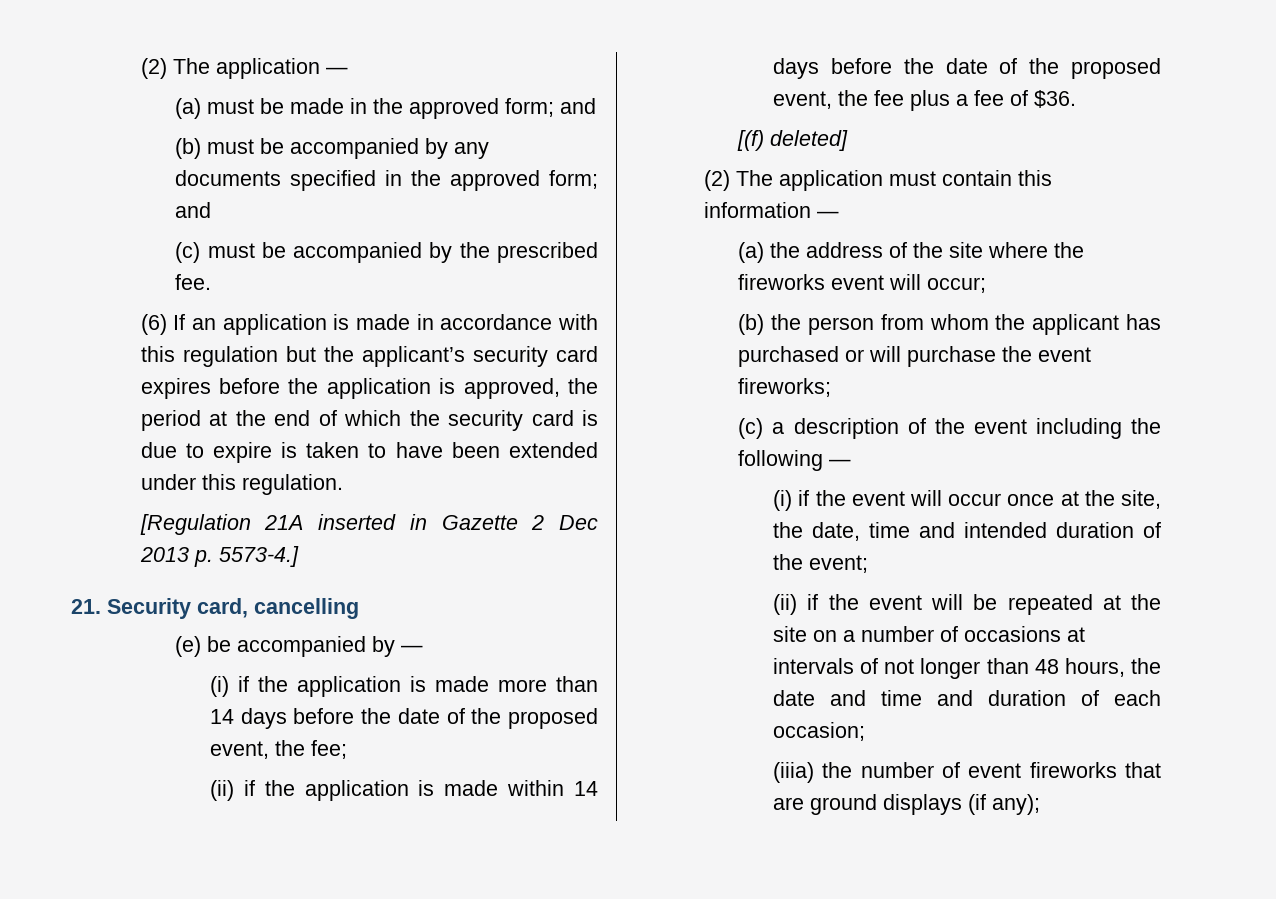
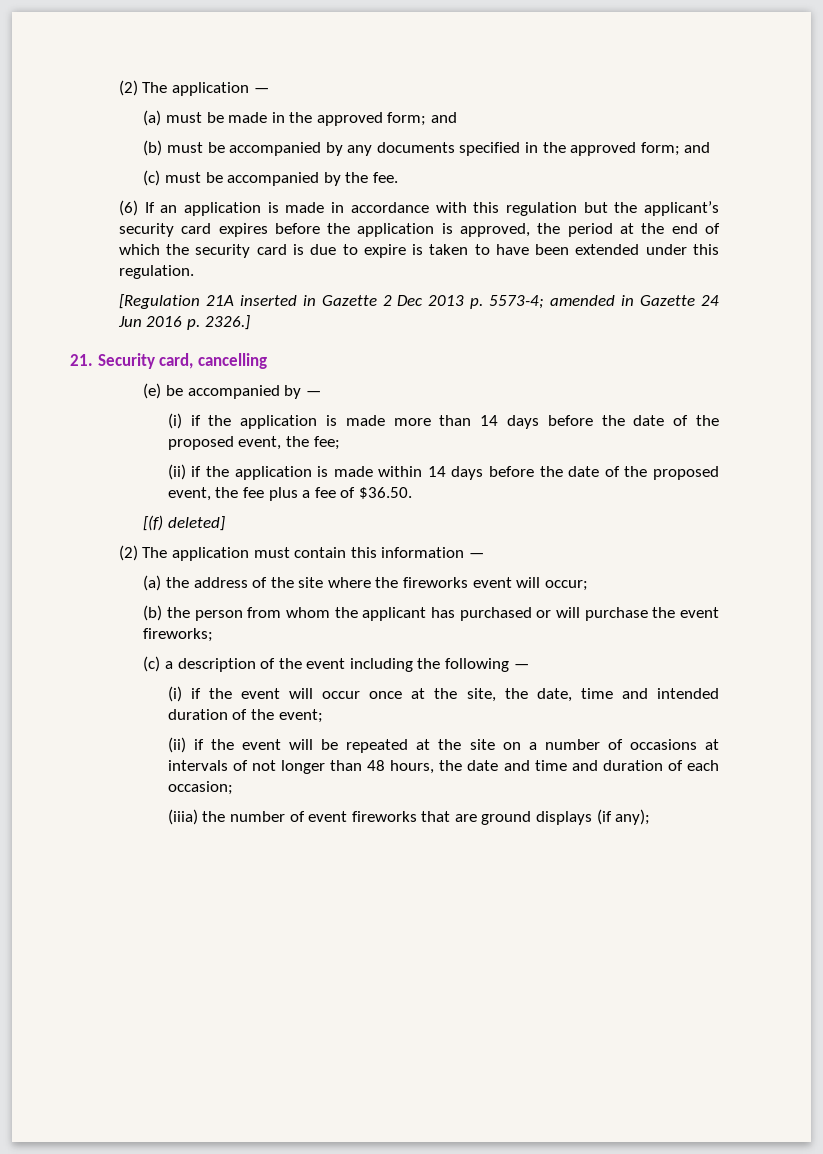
[496,242,598,263] prescribed -> (369, 177) none
[218,546,299,567] 5573-4.] -> [489,295,719,309] [117,315,250,330] 5573-4; amended in Gazette 24 Jun 2016 p. 2326.]
[1034,90,1077,108] $36. -> [358,487,412,499] $36.50.

